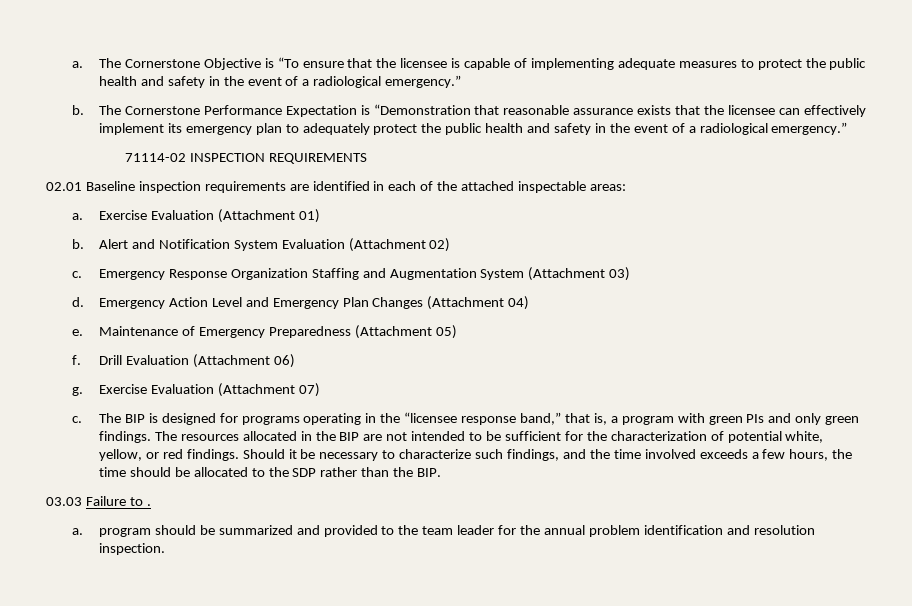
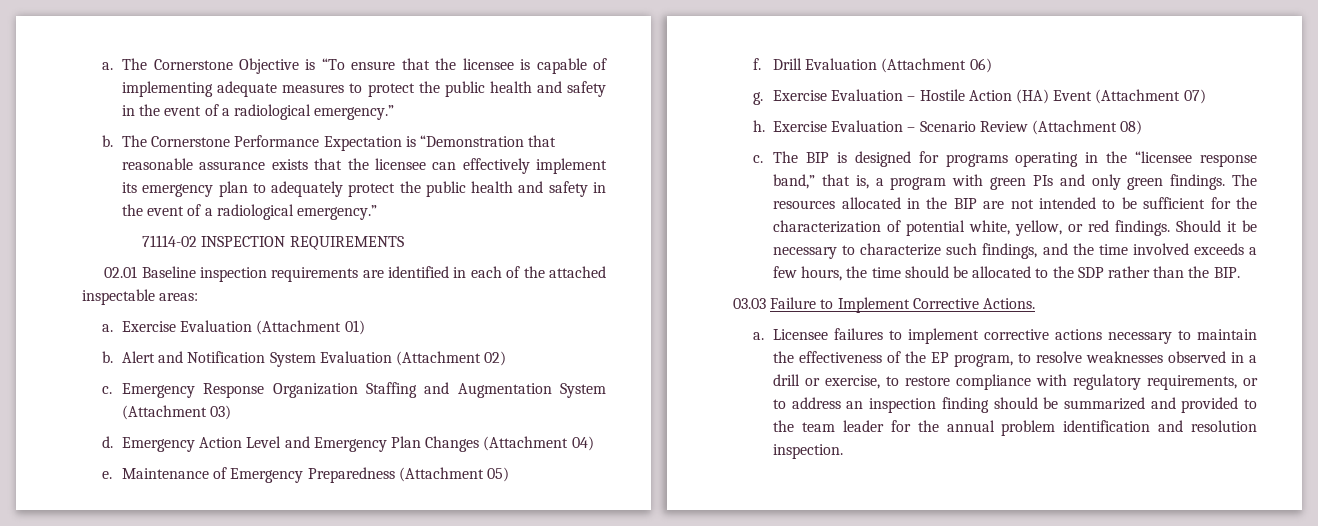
[217,383,320,397] (Attachment 07) -> [907,89,1206,104] [753,120,1143,135] – Hostile Action (HA) Event (Attachment 07) // h. Exercise Evaluation – Scenario Review (Attachment 08)
[146,504,151,506] [72,528,151,537] . // a. program -> [837,297,1035,313] [753,328,1257,344] [773,351,1257,367] [773,374,1258,390] [773,397,989,413] Implement Corrective Actions. // a. Licensee failures to implement corrective actions necessary to maintain the effectiveness of the EP program, to resolve weaknesses observed in a drill or exercise, to restore compliance with regulatory requirements, or to address an inspection finding

